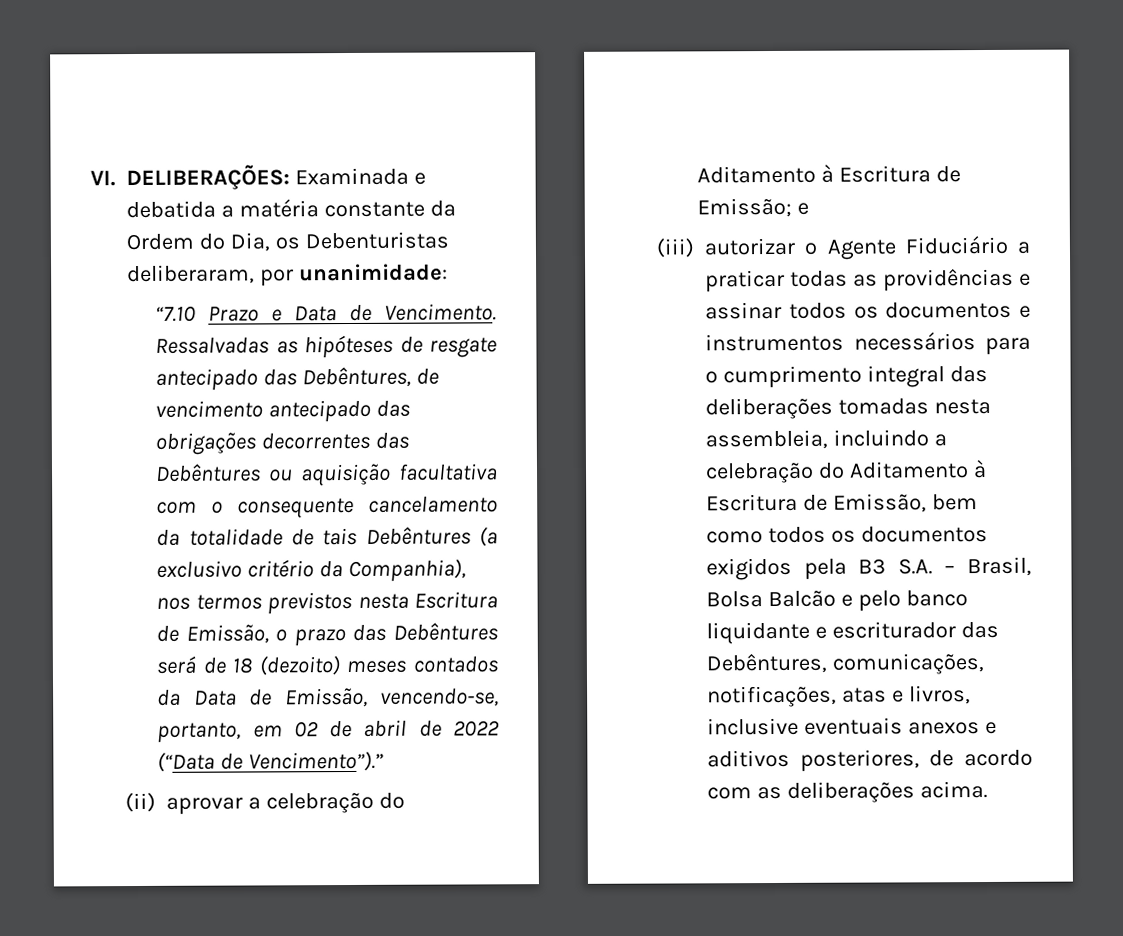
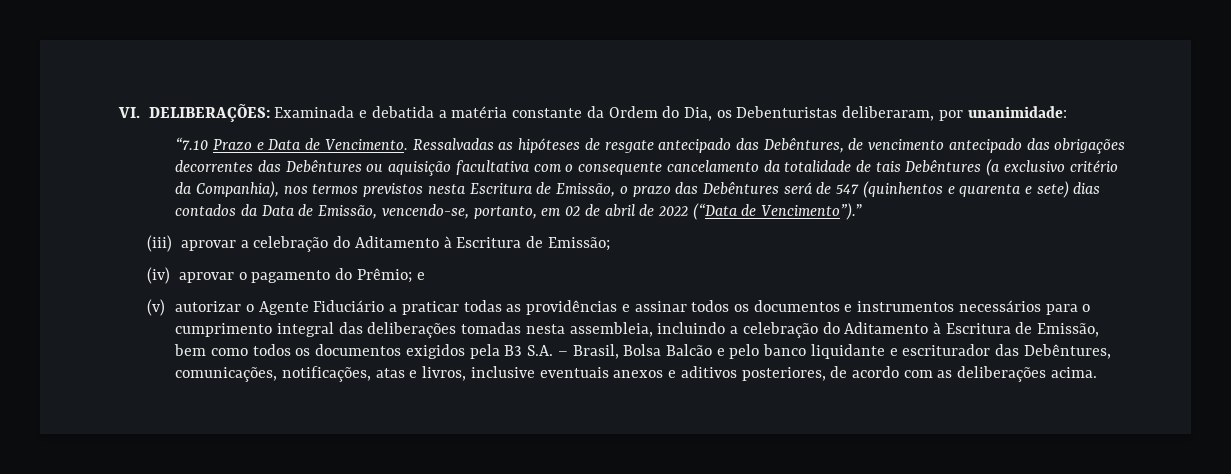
[232,655,407,676] 18 (dezoito) meses -> [836,181,1101,198] 547 (quinhentos e quarenta e sete) dias
[125,792,157,813] (ii) -> [147,235,173,252] (iii)
(793, 207) none -> [147,267,412,284] // (iv) aprovar o pagamento do Prêmio;
[656,238,696,258] (iii) -> [147,299,166,316] (v)

